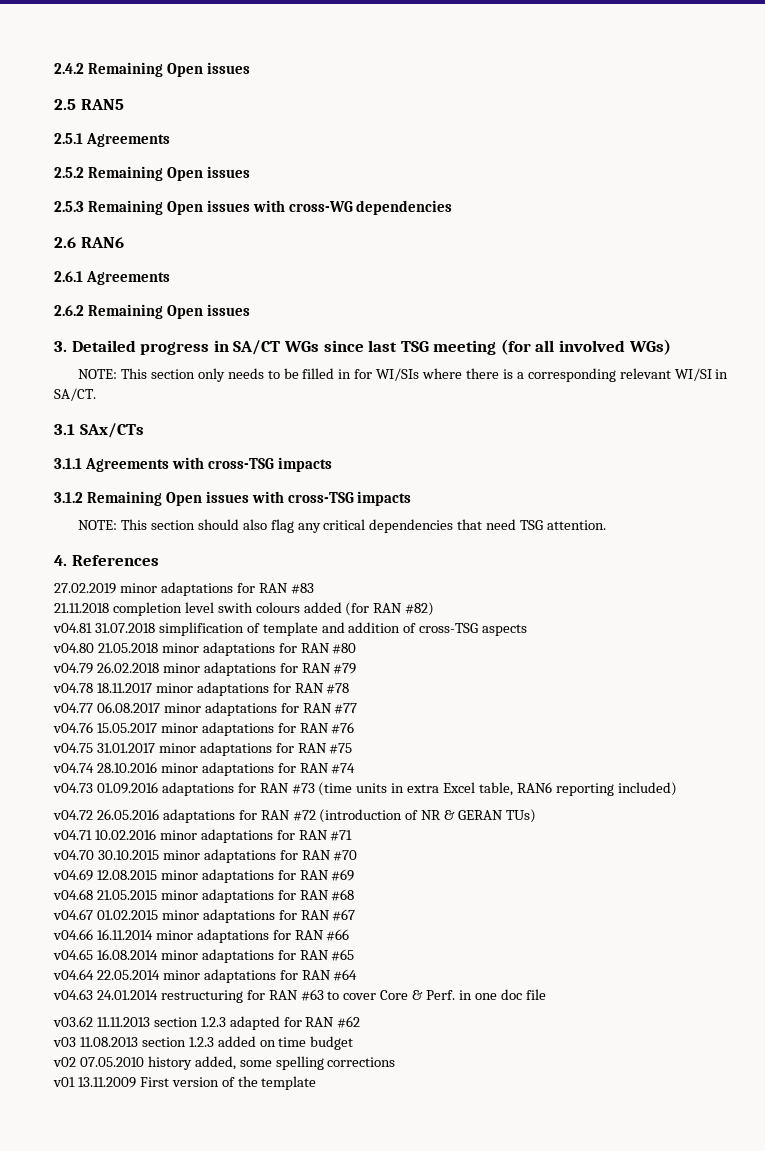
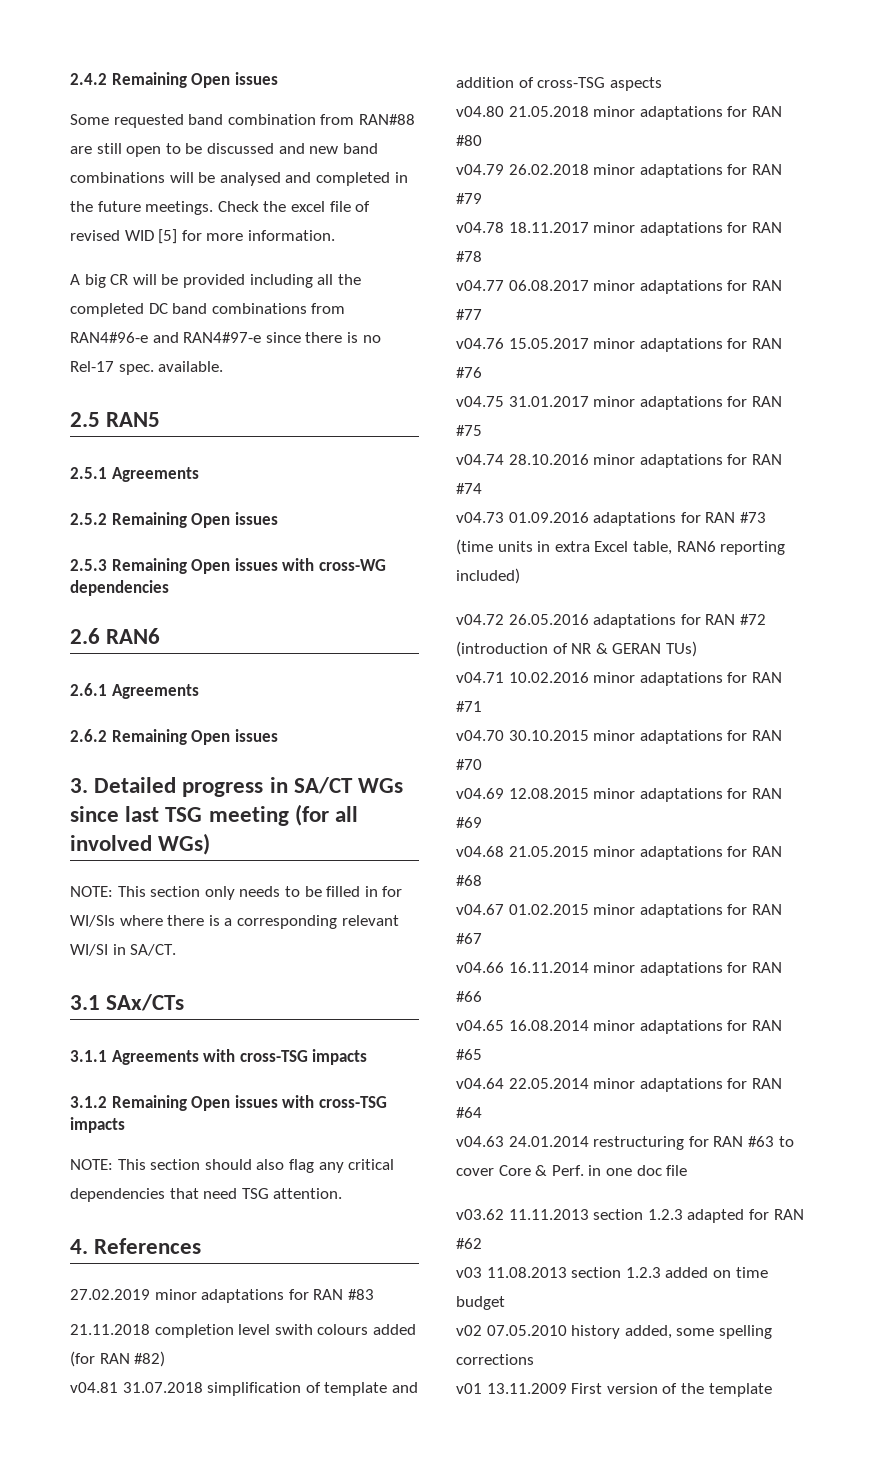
(250, 68) none -> [70,114,415,128] [70,143,378,157] [70,172,408,186] [70,201,371,215] [70,229,335,244] [70,274,361,288] [70,303,346,317] [70,332,381,343] [70,361,224,375] // Some requested band combination from RAN#88 are still open to be discussed and new band combinations will be analysed and completed in the future meetings. Check the excel file of revised WID [5] for more information. // A big CR will be provided including all the completed DC band combinations from RAN4#96-e and RAN4#97-e since there is no Rel-17 spec. available.

